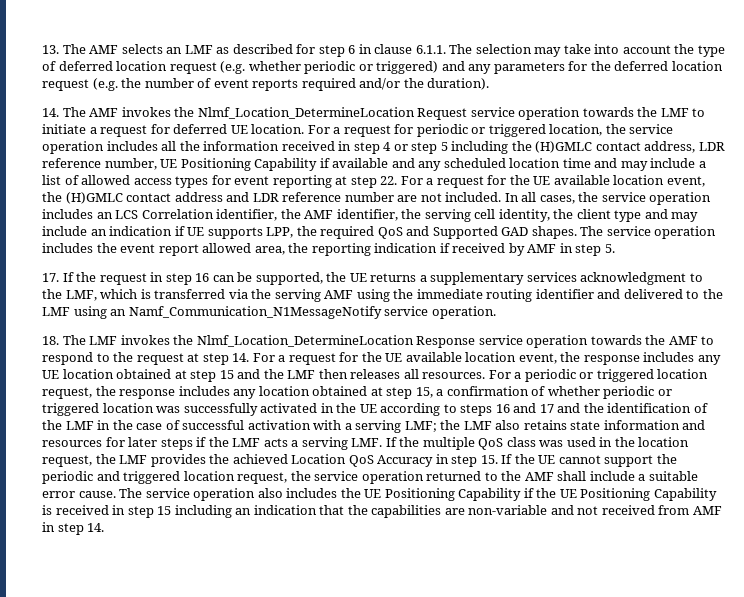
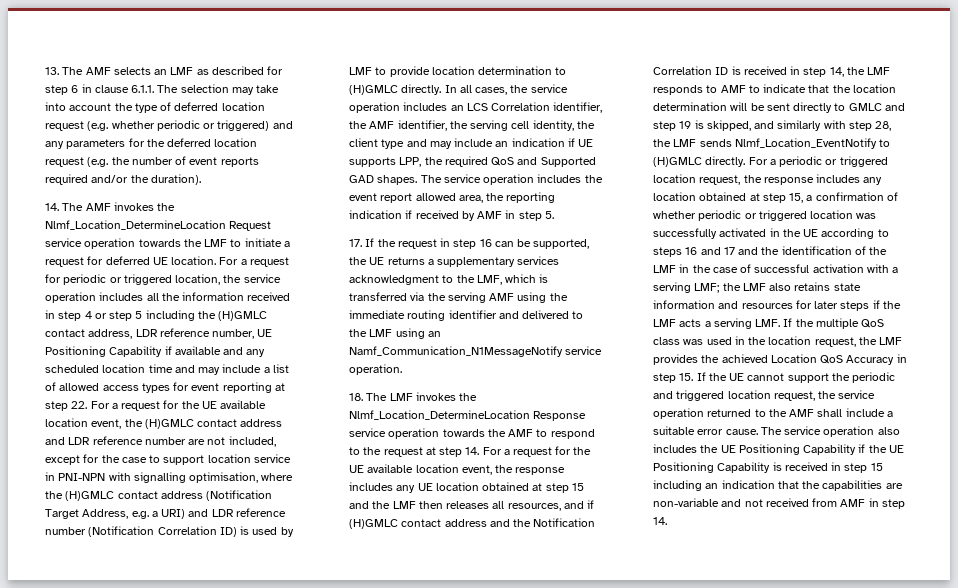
[445,192,502,202] included. -> [228,436,276,447] [45,454,291,465] [45,472,294,483] [45,490,273,501] [45,508,286,519] [45,526,294,537] [349,66,567,77] [349,84,442,95] included, except for the case to support location service in PNI-NPN with signalling optimisation, where the (H)GMLC contact address (Notification Target Address, e.g. a URI) and LDR reference number (Notification Correlation ID) is used by LMF to provide location determination to (H)GMLC directly.
[422,372,486,379] resources. -> [507,500,595,511] [349,518,596,529] [653,66,891,77] [653,84,896,95] [653,102,905,113] [653,120,892,131] [653,138,891,149] [653,156,746,167] resources, and if (H)GMLC contact address and the Notification Correlation ID is received in step 14, the LMF responds to AMF to indicate that the location determination will be sent directly to GMLC and step 19 is skipped, and similarly with step 28, the LMF sends Nlmf_Location_EventNotify to (H)GMLC directly.

